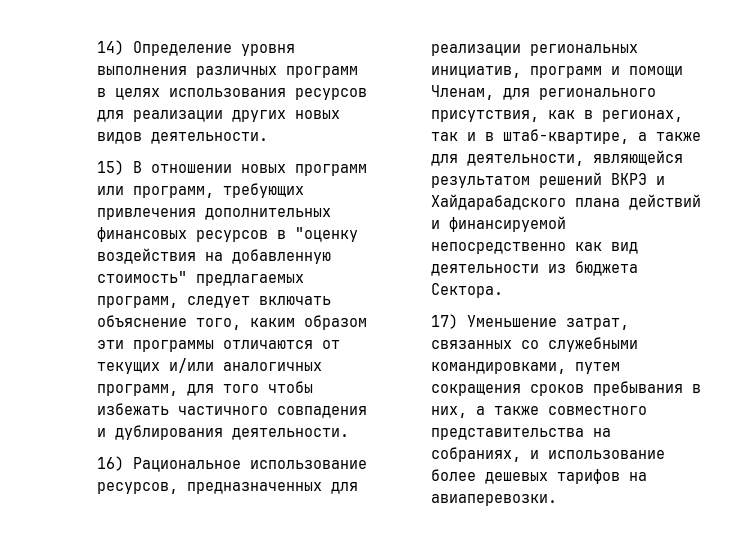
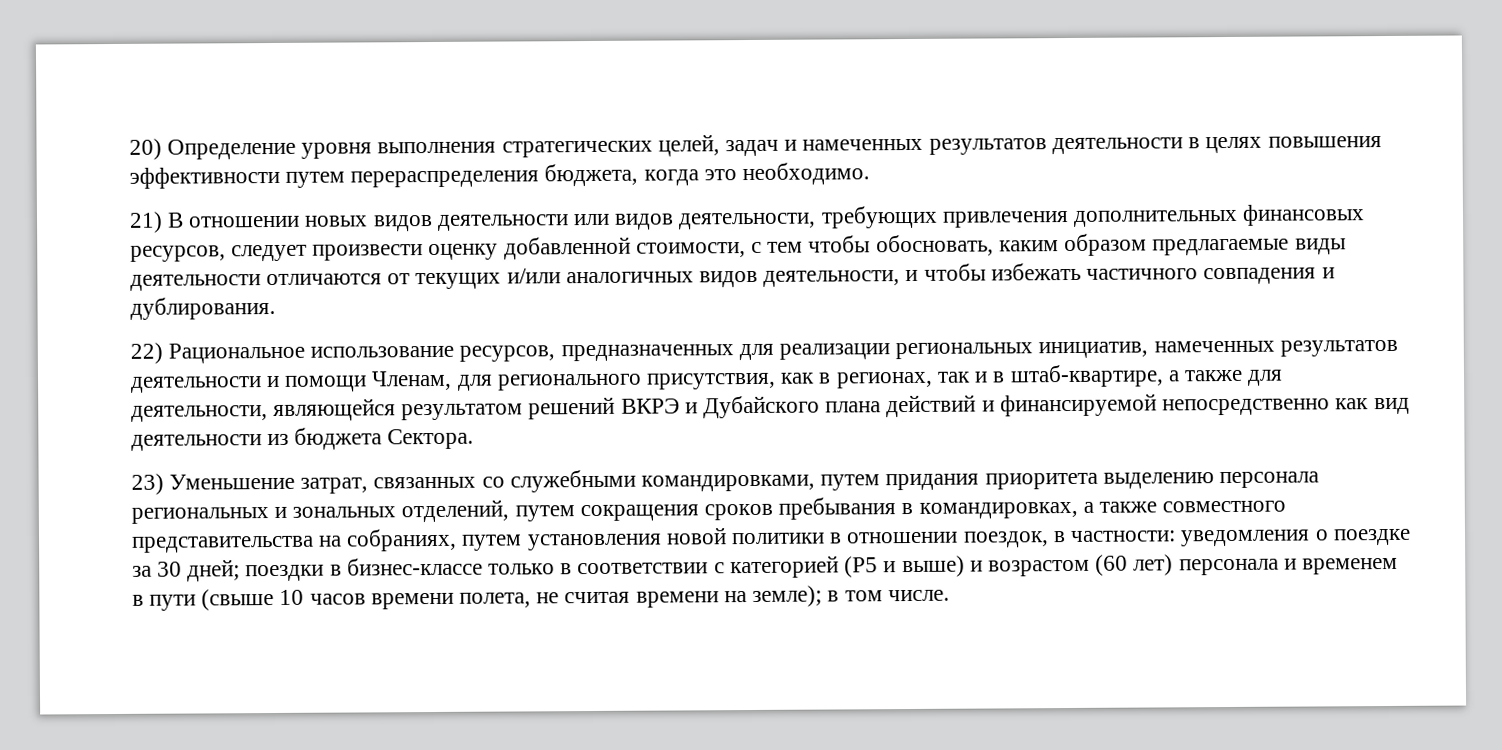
[97,40,125,55] 14) -> [128,138,162,160] 20)
[196,66,359,78] [97,88,368,100] [97,110,341,122] [97,132,269,144] [97,160,368,176] [97,183,305,198] [97,208,332,220] [97,227,359,242] [97,248,332,264] [97,271,305,286] [97,296,332,308] [97,315,368,330] [97,340,215,352] различных программ в целях использования ресурсов для реализации других новых видов деятельности. // 15) В отношении новых программ или программ, требующих привлечения дополнительных финансовых ресурсов в "оценку воздействия на добавленную стоимость" предлагаемых программ, следует включать объяснение того, каким образом эти программы -> [501,134,1382,158] [128,162,871,189] [128,204,1366,233] [129,233,1346,262] [129,274,261,291] стратегических целей, задач и намеченных результатов деятельности в целях повышения эффективности путем перераспределения бюджета, когда это необходимо. // 21) В отношении новых видов деятельности или видов деятельности, требующих привлечения дополнительных финансовых ресурсов, следует произвести оценку добавленной стоимости, с тем чтобы обосновать, каким образом предлагаемые виды деятельности
[97,384,260,396] программ, для того -> [699,269,919,288] видов деятельности, и
[115,425,350,440] [97,456,125,471] дублирования деятельности. // 16) -> [129,296,276,320] [129,342,163,364] дублирования. // 22)
[530,66,603,78] программ -> [1153,339,1398,357] [129,376,262,393] намеченных результатов деятельности
[431,194,567,210] Хайдарабадского -> [703,395,821,419] Дубайского
[431,314,459,329] 17) -> [130,473,164,495] 23)
(621, 368) none -> [885,471,1320,491] [130,499,575,524] придания приоритета выделению персонала региональных и зональных отделений, путем
[431,406,468,418] них, -> [918,501,1078,519] командировках,
[530,450,666,459] [431,469,648,484] [431,494,558,506] и использование более дешевых тарифов на авиаперевозки. -> [461,527,1411,551] [131,554,1398,582] [131,585,950,611] путем установления новой политики в отношении поездок, в частности: уведомления о поездке за 30 дней; поездки в бизнес-классе только в соответствии с категорией (P5 и выше) и возрастом (60 лет) персонала и временем в пути (свыше 10 часов времени полета, не считая времени на земле); в том числе.

